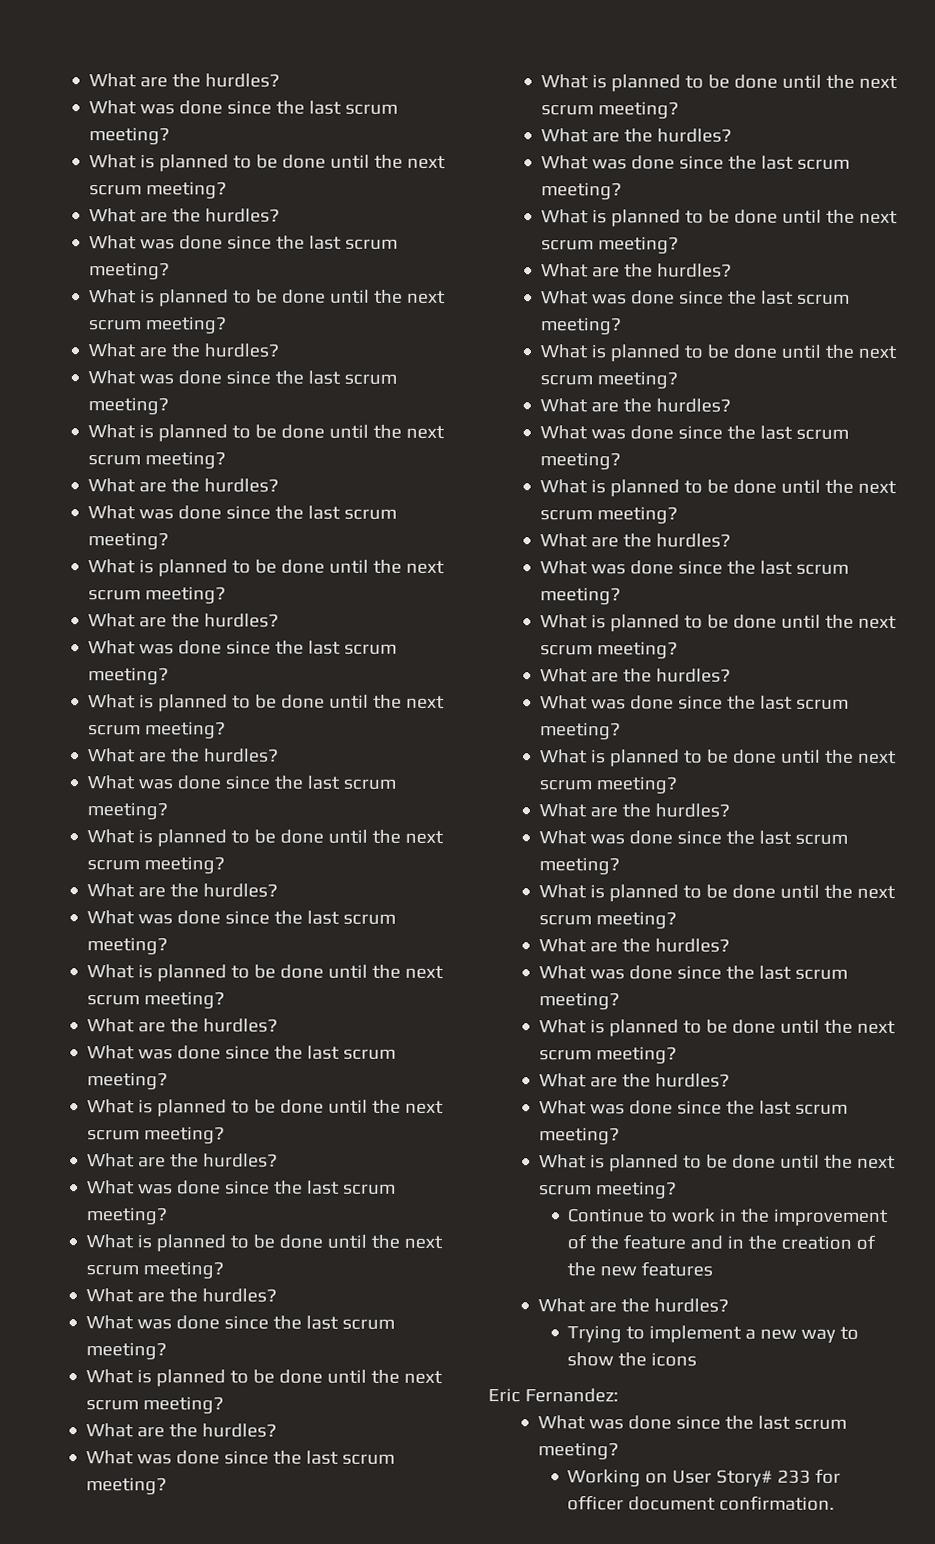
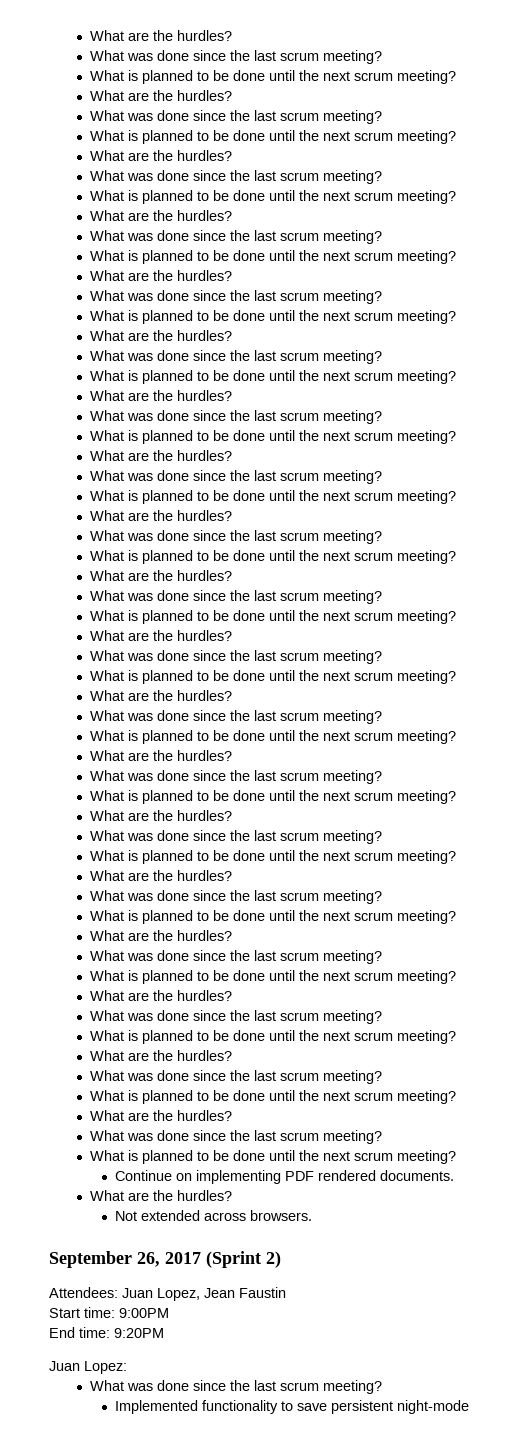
[648,1208,890,1226] [567,1234,877,1250] [567,1261,714,1277] [537,1298,729,1313] [567,1325,860,1344] [567,1352,698,1367] [488,1388,619,1403] [537,1415,847,1430] [537,1442,619,1461] [567,1468,842,1488] [567,1495,836,1511] to work in the improvement of the feature and in the creation of the new features // What are the hurdles? // Trying to implement a new way to show the icons // Eric Fernandez: // What was done since the last scrum meeting? // Working on User Story# 233 for officer document confirmation. -> [176,1170,455,1184] [90,1190,233,1201] [115,1210,313,1221] [49,1251,281,1268] [49,1287,286,1301] [49,1307,169,1318] [49,1327,164,1338] [49,1361,127,1374] [90,1380,383,1394] [115,1400,470,1414] on implementing PDF rendered documents. // What are the hurdles? // Not extended across browsers. // September 26, 2017 (Sprint 2) // Attendees: Juan Lopez, Jean Faustin // Start time: 9:00PM // End time: 9:20PM // Juan Lopez: // What was done since the last scrum meeting? // Implemented functionality to save persistent night-mode

